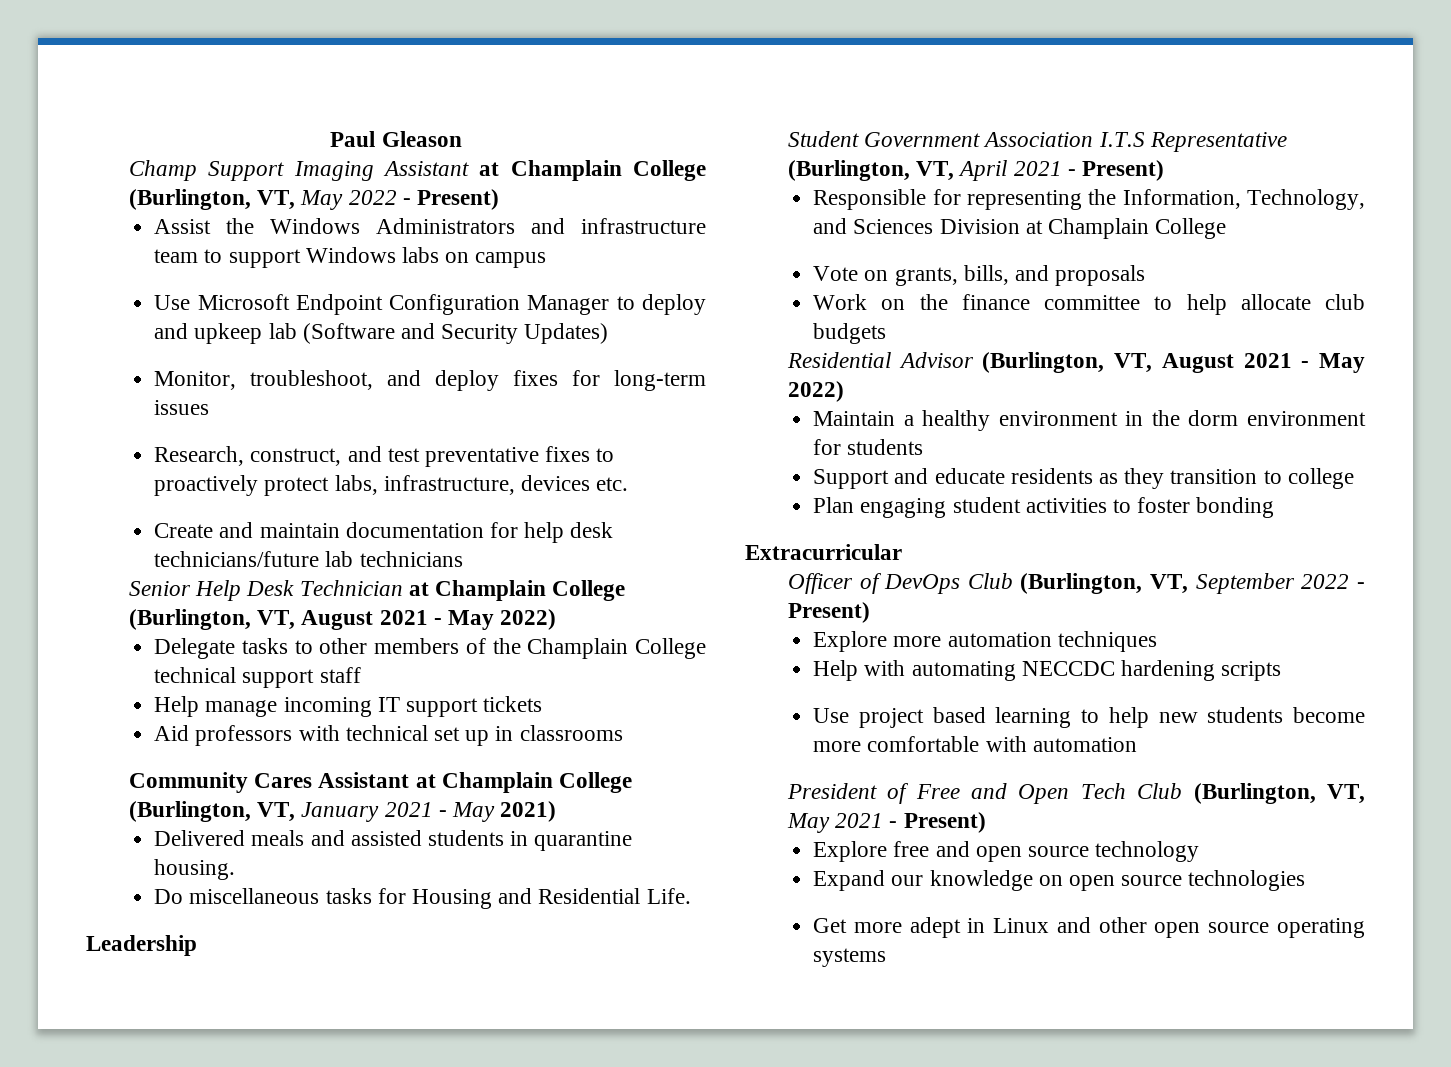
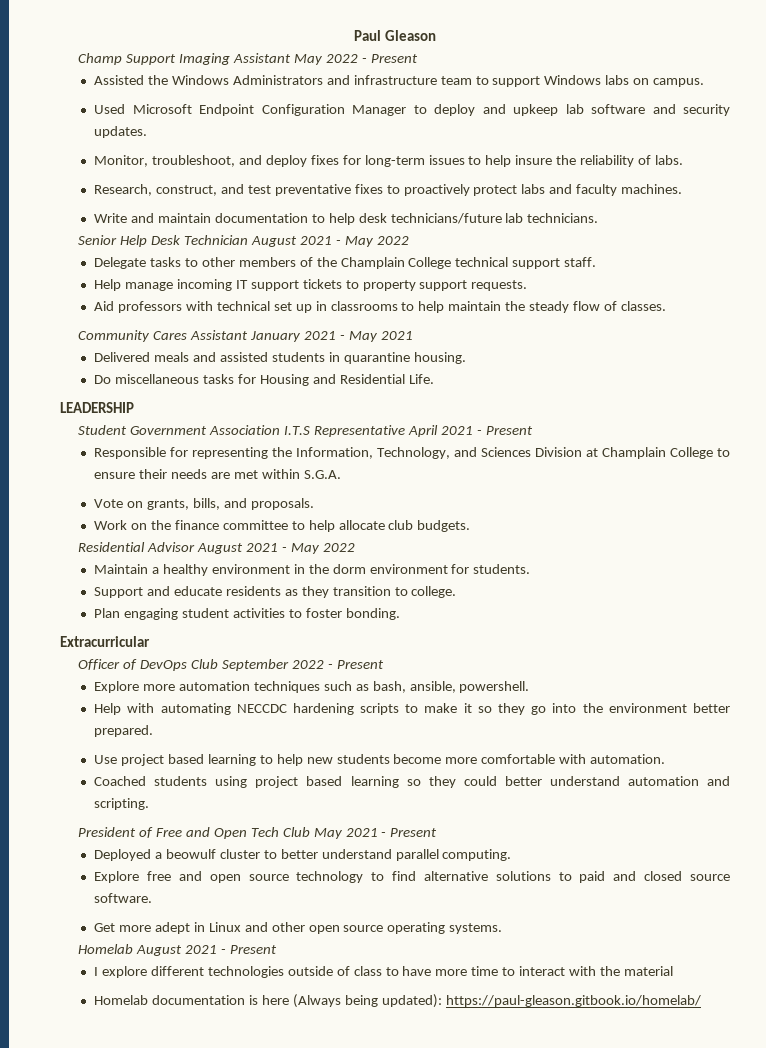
[479,160,707,181] [128,189,296,210] at Champlain College (Burlington, VT, -> (291, 58) none
[416,189,499,210] [154,219,212,234] Present) // Assist -> [370,54,418,63] [94,75,145,85] Present // Assisted
[475,252,547,268] [154,295,191,310] campus // Use -> [653,78,705,87] [94,104,126,114] campus. // Used
[302,323,609,344] (Software and Security Updates) -> [591,104,730,116] [94,126,148,138] software and security updates.
(210, 407) none -> [468,155,683,167] to help insure the reliability of labs.
[334,475,629,495] [154,523,214,538] labs, infrastructure, devices etc. // Create -> [521,184,683,196] [94,213,128,223] labs and faculty machines. // Write
[490,522,519,538] for -> [311,214,325,223] to
[359,551,463,567] technicians -> [527,213,599,223] technicians.
[408,580,626,601] [128,609,557,630] at Champlain College (Burlington, VT, August 2021 - May 2022) -> [250,236,409,247] August 2021 - May 2022
[319,667,361,683] staff -> [564,257,597,267] staff.
(543, 704) none -> [345,280,528,291] to property support requests.
[128,772,632,793] [128,801,296,822] // Community Cares Assistant at Champlain College (Burlington, VT, -> [401,301,666,313] [78,330,249,342] to help maintain the steady flow of classes. // Community Cares Assistant
[500,801,557,822] 2021) -> [380,331,413,340] 2021
[86,935,197,956] Leadership -> [60,402,134,413] LEADERSHIP
[787,160,955,181] (Burlington, VT, -> (405, 431) none
[1081,160,1164,181] Present) -> [485,426,533,435] Present
(1227, 228) none -> [716,448,730,457] [94,469,341,479] to ensure their needs are met within S.G.A.
[1055,265,1146,286] proposals -> [250,498,314,510] proposals.
[813,323,887,344] budgets -> [417,520,471,532] budgets.
[982,352,1365,373] [787,381,844,402] (Burlington, VT, August 2021 - May 2022) -> [197,543,355,554] August 2021 - May 2022
[847,439,924,455] students -> [473,564,531,574] students.
[1287,468,1354,489] college -> [411,586,457,598] college.
[1196,497,1275,518] bonding -> [345,608,400,620] bonding.
[1020,573,1189,594] (Burlington, VT, -> (218, 664) none
[787,602,870,623] Present) -> [336,660,384,669] Present
(1157, 641) none -> [323,681,530,693] such as bash, ansible, powershell.
(1282, 671) none -> [405,703,730,715] [94,725,154,737] to make it so they go into the environment better prepared.
[1032,737,1137,752] automation -> [590,754,666,764] [94,776,730,788] [94,798,150,810] automation. // Coached students using project based learning so they could better understand automation and scripting.
[1193,783,1365,804] (Burlington, VT, -> (310, 832) none
[903,812,986,833] Present) -> [390,828,438,837] [94,849,512,861] Present // Deployed a beowulf cluster to better understand parallel computing.
[813,870,1306,891] // Expand our knowledge on open source technologies -> [371,871,730,883] [94,893,153,903] to find alternative solutions to paid and closed source software.
[813,948,887,967] systems -> [449,923,503,934] [78,944,277,956] [94,966,673,978] [94,994,701,1008] systems. // Homelab August 2021 - Present // I explore different technologies outside of class to have more time to interact with the material // Homelab documentation is here (Always being updated): https://paul-gleason.gitbook.io/homelab/

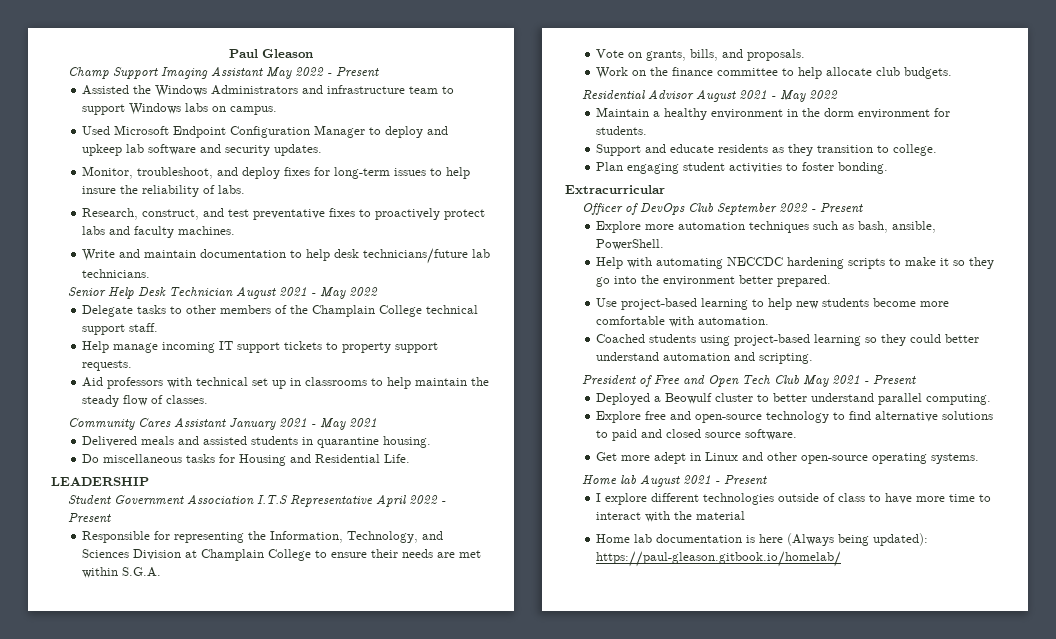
[440,426,473,435] 2021 -> [409,495,439,504] 2022
[459,681,530,693] powershell. -> [596,239,665,250] PowerShell.
[121,754,204,766] project based -> [621,298,698,310] project-based
[255,776,343,788] project based -> [734,334,811,346] project-based
[165,849,216,859] beowulf -> [665,393,713,404] Beowulf
[209,874,289,883] open source -> [695,414,763,423] open-source
[308,925,384,934] open source -> [801,455,869,464] open-source
[78,944,134,954] Homelab -> [582,475,637,485] Home lab
[94,995,149,1005] Homelab -> [596,534,653,543] Home lab

